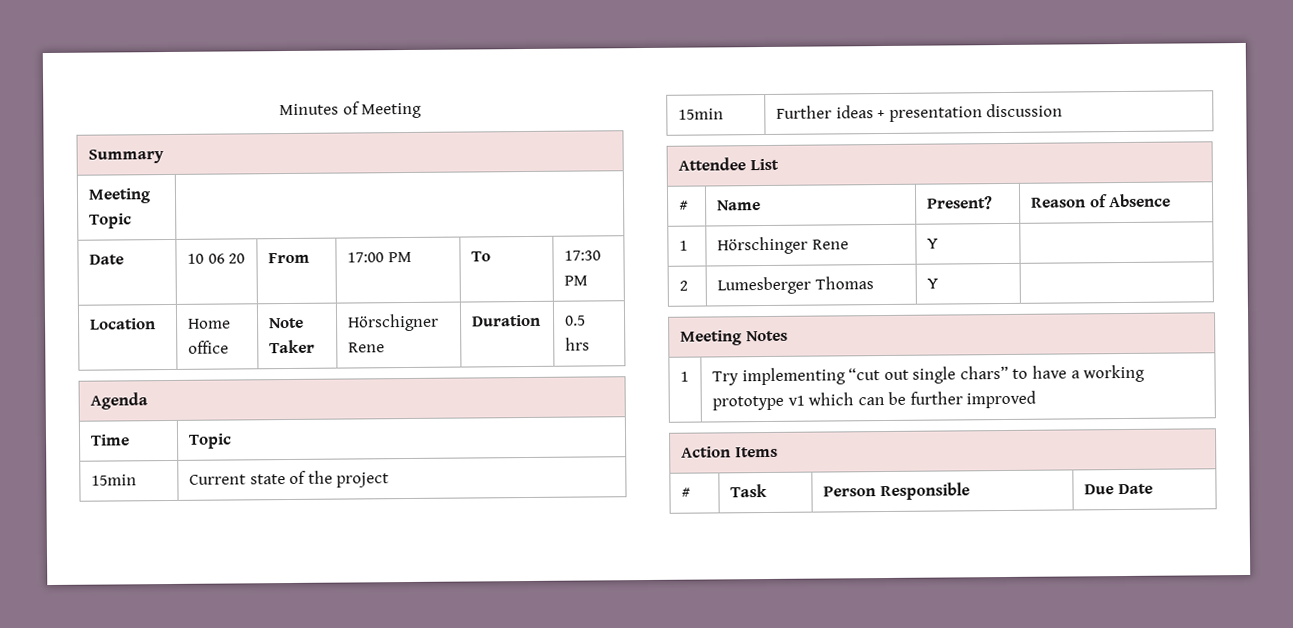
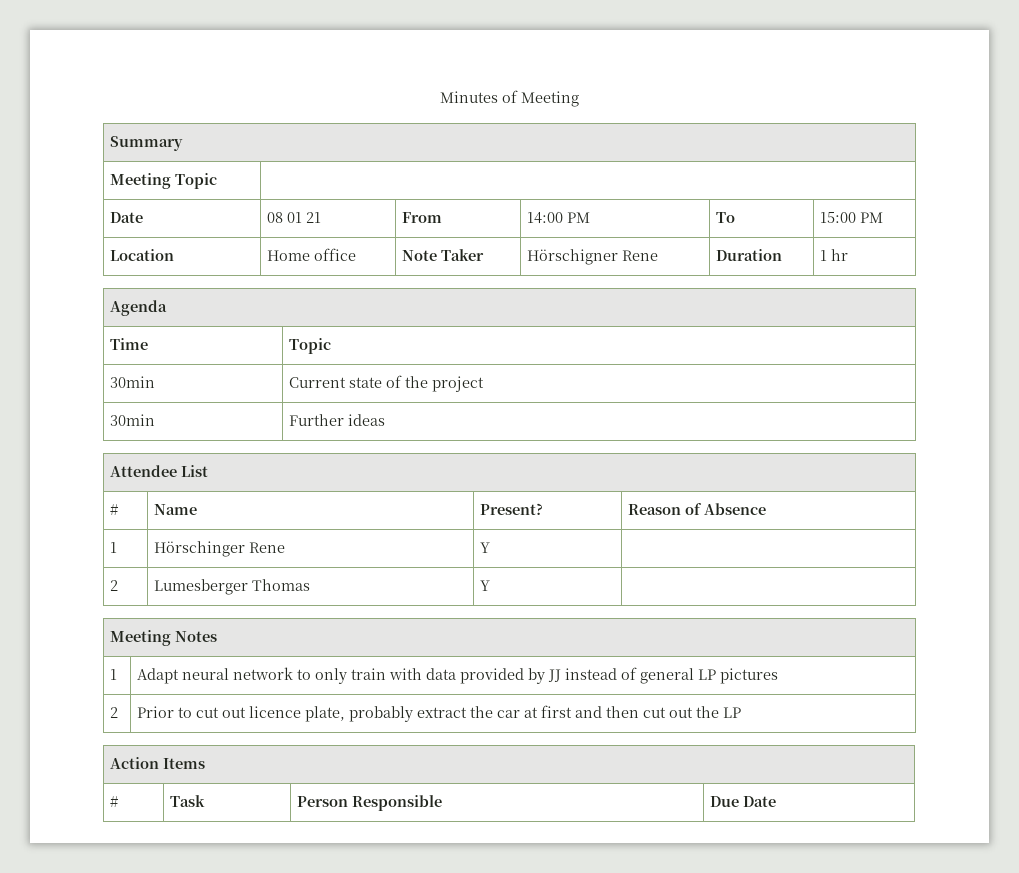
[186,253,246,264] 10 06 20 -> [267,212,322,223] 08 01 21
[346,252,384,263] 17:00 -> [527,212,564,224] 14:00
[563,250,601,261] 17:30 -> [820,212,857,223] 15:00
[564,315,586,326] [564,337,590,351] 0.5 hrs -> [820,249,849,261] 1 hr
[90,474,137,486] 15min -> [110,376,156,388] 30min
[677,108,724,120] 15min -> [110,414,156,426] 30min
[877,103,1064,122] + presentation discussion -> (386, 420) none
[711,364,1146,386] [711,390,1037,411] Try implementing “cut out single chars” to have a working prototype v1 which can be further improved -> [137,667,779,684] [110,707,119,718] [137,705,742,722] Adapt neural network to only train with data provided by JJ instead of general LP pictures // 2 | Prior to cut out licence plate, probably extract the car at first and then cut out the LP

